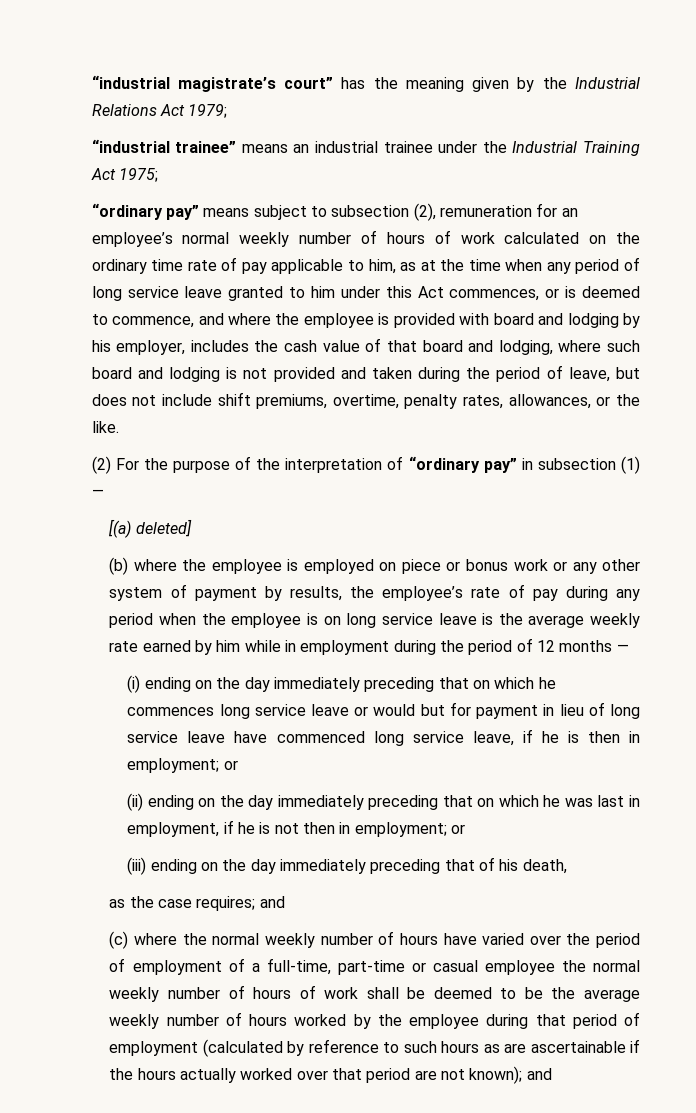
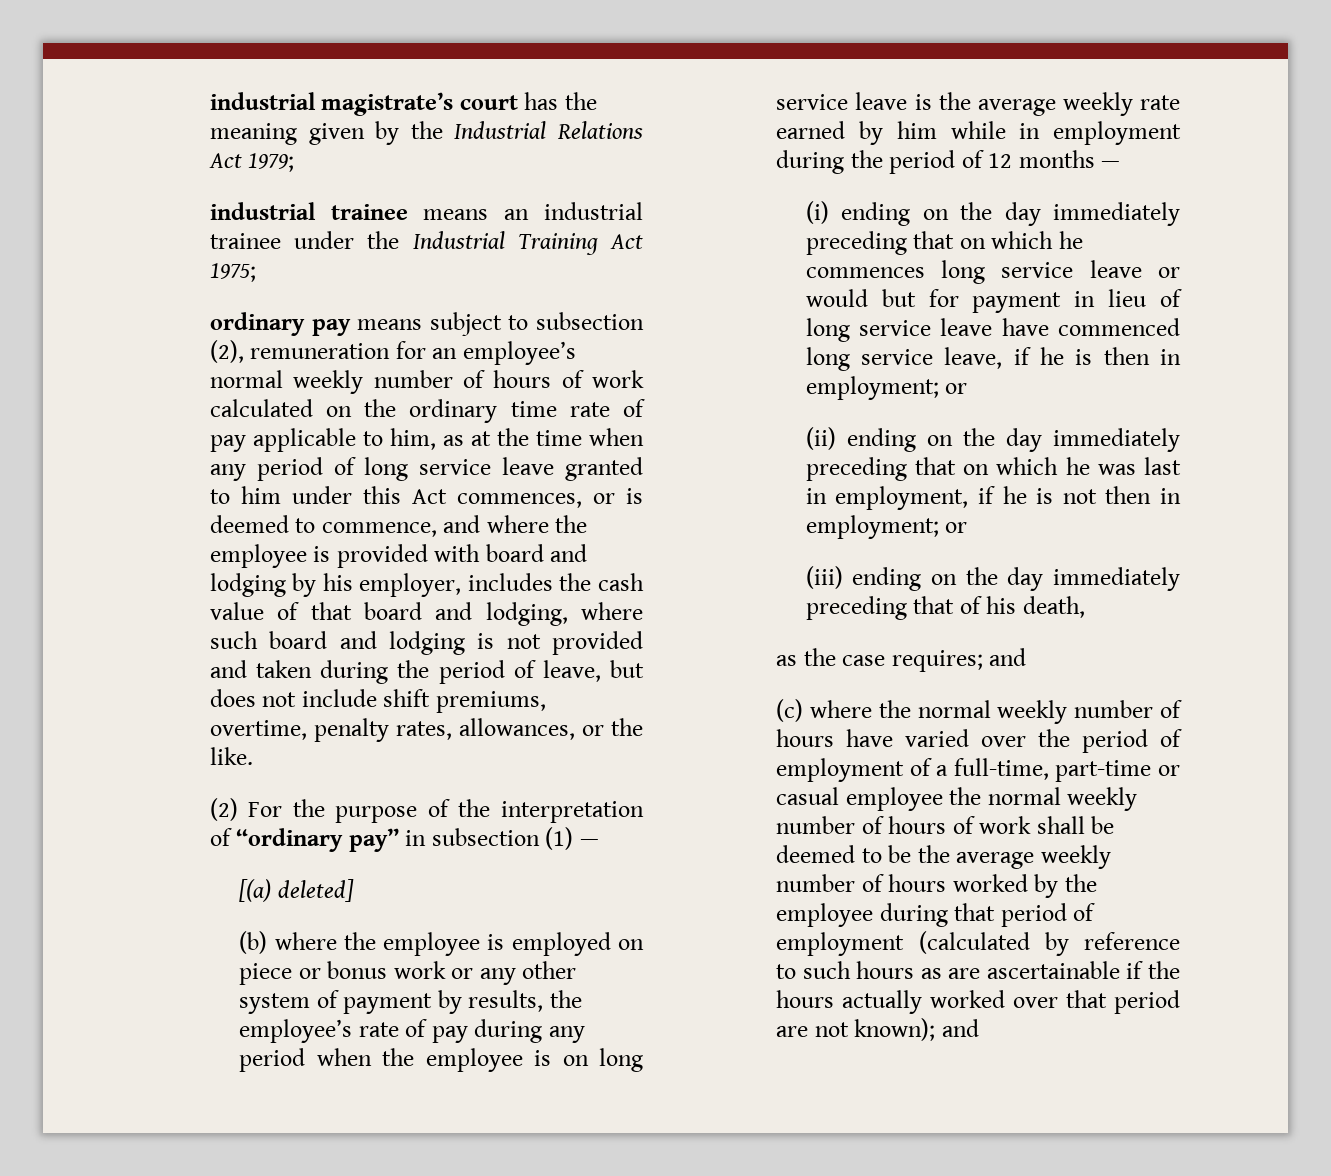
[91,75,334,92] “industrial magistrate’s court” -> [209,92,518,116] industrial magistrate’s court
[91,139,237,153] “industrial trainee” -> [209,202,408,220] industrial trainee
[91,203,199,220] “ordinary pay” -> [209,312,351,336] ordinary pay

